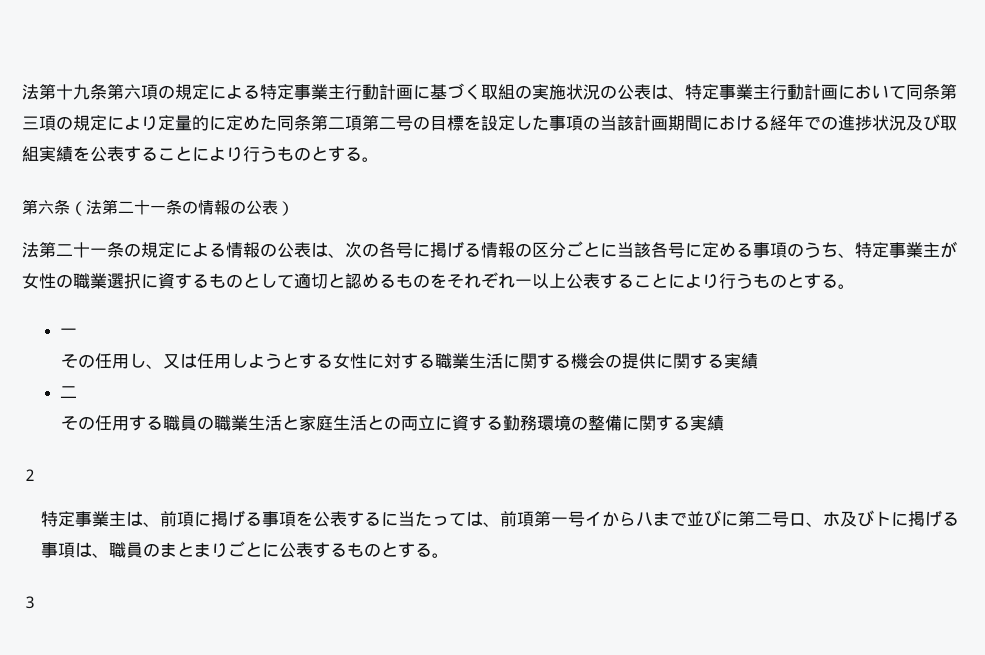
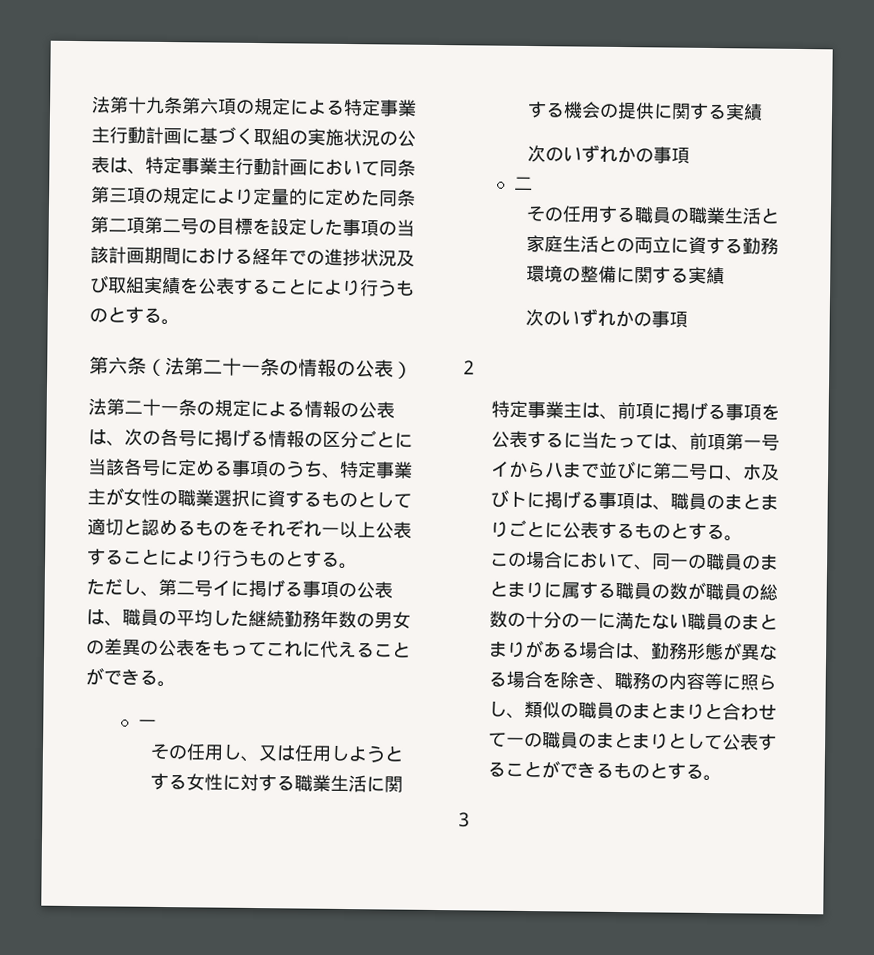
(855, 286) none -> [86,578,393,599] [86,608,411,629] [86,638,411,659] [85,667,176,688] // ただし、第二号イに掲げる事項の公表は、職員の平均した継続勤務年数の男女の差異の公表をもってこれに代えることができる。
(758, 361) none -> [526,144,690,164] // 次のいずれかの事項
(724, 423) none -> [524,308,688,328] // 次のいずれかの事項
(450, 555) none -> [489,550,779,571] [488,580,778,601] [488,610,778,631] [488,639,778,661] [487,670,777,691] [487,700,777,721] [487,731,777,751] [486,760,722,782] // この場合において、同一の職員のまとまりに属する職員の数が職員の総数の十分の一に満たない職員のまとまりがある場合は、勤務形態が異なる場合を除き、職務の内容等に照らし、類似の職員のまとまりと合わせて一の職員のまとまりとして公表することができるものとする。

